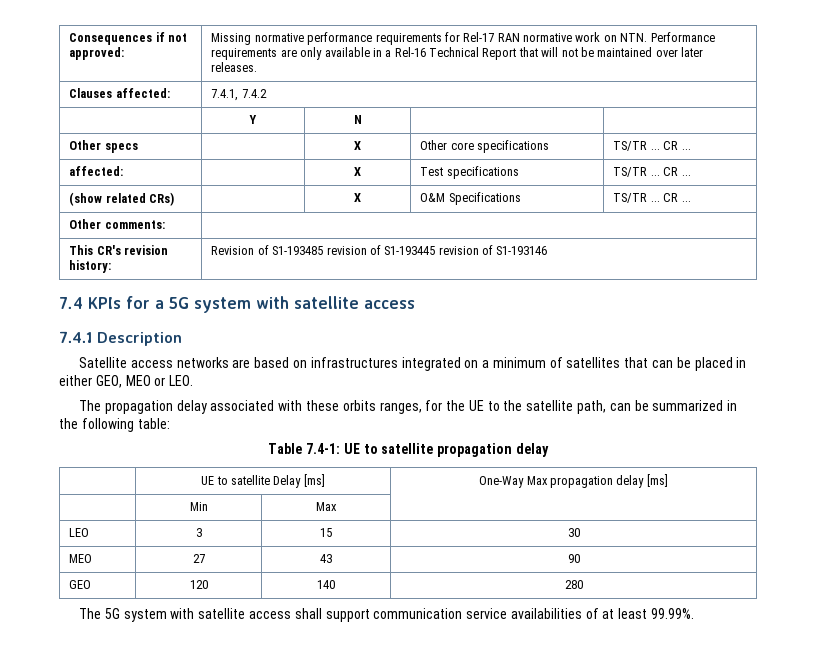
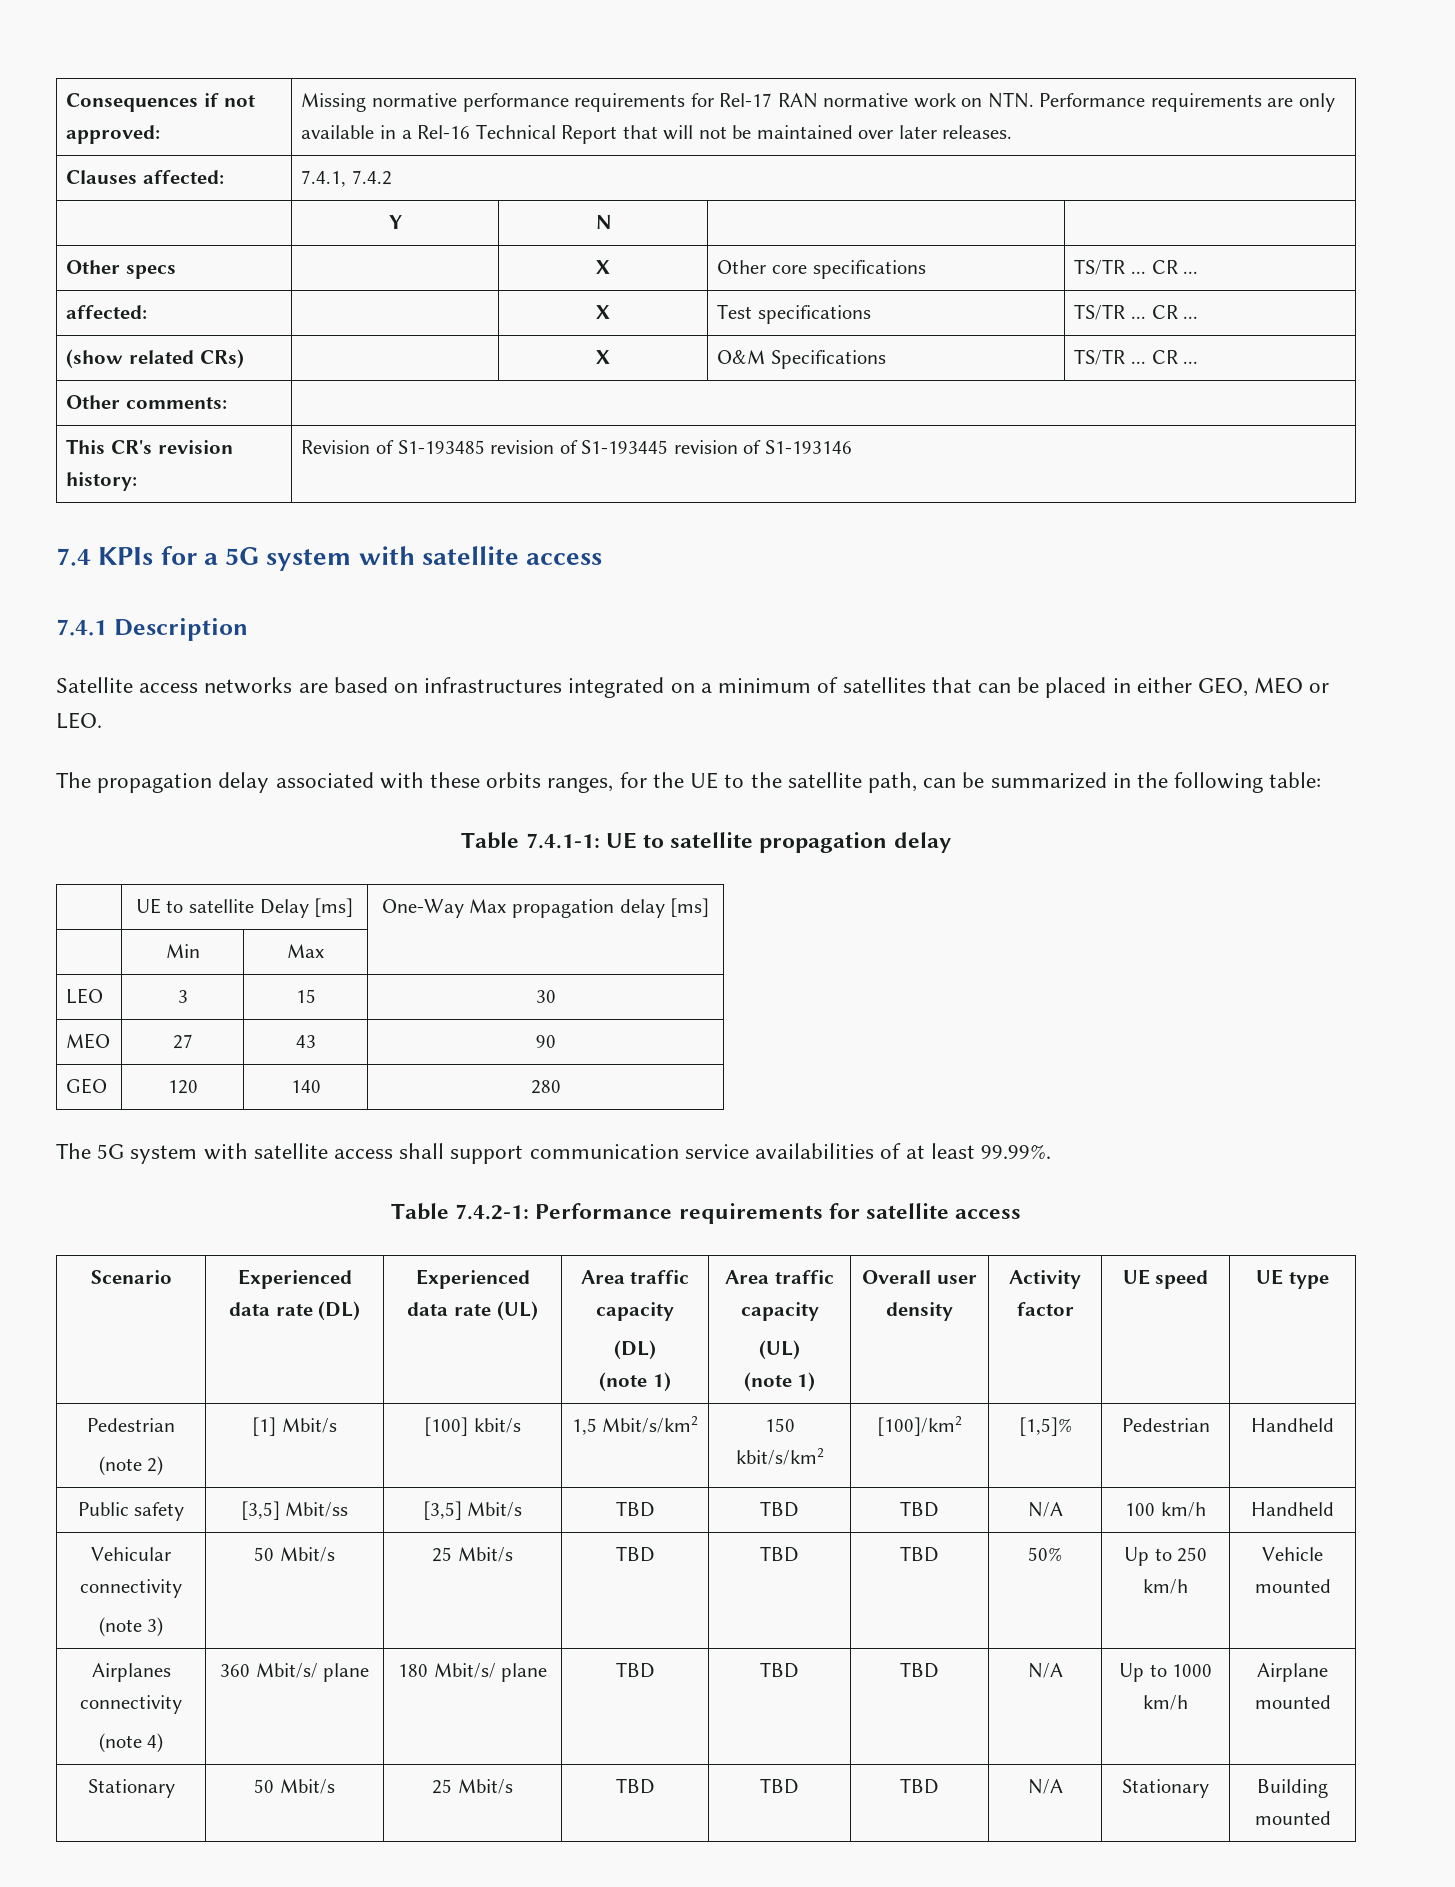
[305,443,340,454] 7.4-1: -> [525,833,600,849] 7.4.1-1:
(695, 613) none -> [390,1203,1022,1224] [90,1270,172,1284] [237,1269,352,1289] [228,1301,361,1321] [415,1269,530,1289] [407,1301,538,1321] [580,1270,690,1284] [596,1302,674,1321] [614,1340,656,1360] [599,1372,671,1392] [725,1270,834,1284] [740,1302,819,1321] [759,1340,800,1360] [743,1372,816,1392] [862,1270,977,1284] [886,1302,953,1321] [1009,1270,1081,1289] [1016,1302,1074,1316] [1122,1269,1209,1289] [1256,1269,1329,1289] [87,1418,175,1432] [98,1456,164,1476] [252,1417,337,1436] [424,1417,521,1436] [571,1416,699,1435] [764,1418,795,1432] [735,1448,824,1465] [877,1416,962,1436] [1018,1417,1072,1436] [1121,1418,1210,1432] [1251,1418,1334,1432] [77,1502,185,1521] [240,1501,349,1520] [422,1501,523,1520] [615,1501,655,1517] [760,1501,799,1517] [900,1501,939,1517] [1027,1502,1063,1517] [1125,1502,1206,1517] [1251,1502,1334,1516] [91,1547,171,1561] [80,1579,182,1598] [98,1617,164,1637] [254,1547,335,1562] [432,1547,513,1562] [615,1546,655,1562] [760,1546,799,1562] [900,1546,939,1562] [1028,1547,1062,1561] [1123,1547,1208,1566] [1143,1579,1188,1594] [1262,1547,1323,1561] [1254,1579,1331,1593] [91,1663,171,1682] [80,1695,182,1714] [98,1733,164,1753] [219,1663,370,1682] [397,1663,548,1682] [615,1662,655,1678] [760,1662,799,1678] [900,1662,939,1678] [1027,1663,1063,1678] [1118,1663,1213,1682] [1143,1695,1188,1710] [1257,1663,1328,1682] [1254,1695,1331,1709] [87,1779,175,1798] [254,1779,335,1794] [432,1779,513,1794] [615,1778,655,1794] [760,1778,799,1794] [900,1778,939,1794] [1027,1779,1063,1794] [1122,1779,1209,1798] [1257,1779,1328,1798] [1254,1811,1331,1825] // Table 7.4.2-1: Performance requirements for satellite access // Scenario | Experienced data rate (DL) | Experienced data rate (UL) | Area traffic capacity // (DL) // (note 1) | Area traffic capacity // (UL) // (note 1) | Overall user density | Activity factor | UE speed | UE type // Pedestrian // (note 2) | [1] Mbit/s | [100] kbit/s | 1,5 Mbit/s/km2 | 150 kbit/s/km2 | [100]/km2 | [1,5]% | Pedestrian | Handheld // Public safety | [3,5] Mbit/ss | [3,5] Mbit/s | TBD | TBD | TBD | N/A | 100 km/h | Handheld // Vehicular connectivity // (note 3) | 50 Mbit/s | 25 Mbit/s | TBD | TBD | TBD | 50% | Up to 250 km/h | Vehicle mounted // Airplanes connectivity // (note 4) | 360 Mbit/s/ plane | 180 Mbit/s/ plane | TBD | TBD | TBD | N/A | Up to 1000 km/h | Airplane mounted // Stationary | 50 Mbit/s | 25 Mbit/s | TBD | TBD | TBD | N/A | Stationary | Building mounted

